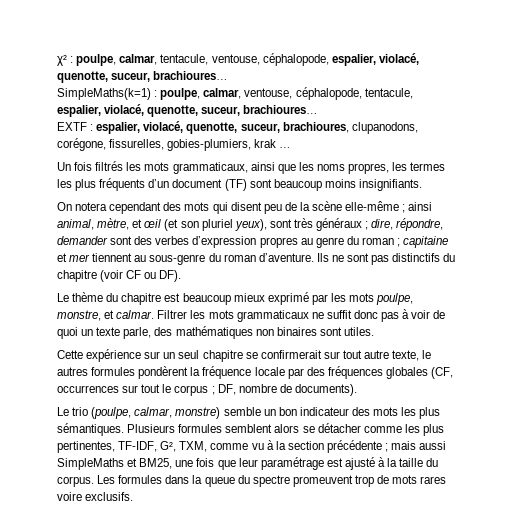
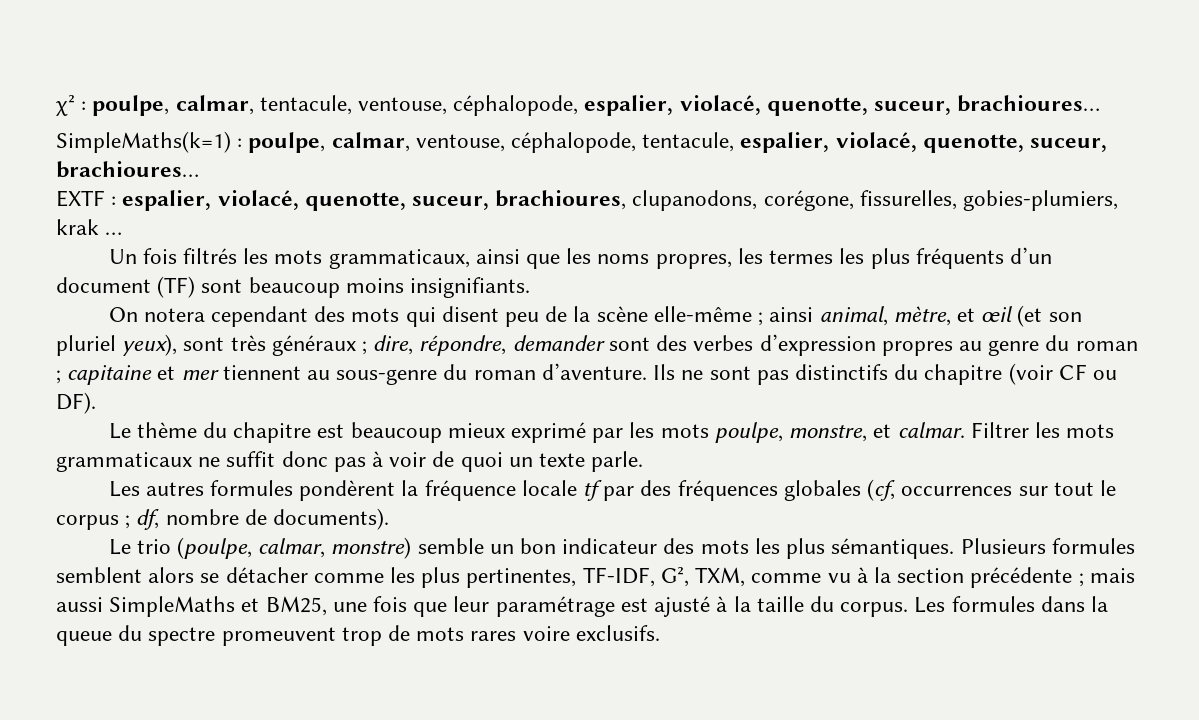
[123,326,374,339] [57,349,432,362] parle, des mathématiques non binaires sont utiles. // Cette expérience sur un seul chapitre se confirmerait sur tout autre texte, le -> [591,451,644,472] [108,481,140,497] parle. // Les
(285, 371) none -> [583,480,603,501] tf
[431,367,454,379] (CF, -> [867,479,896,501] (cf,
[217,384,236,395] DF, -> [136,509,160,530] df,

